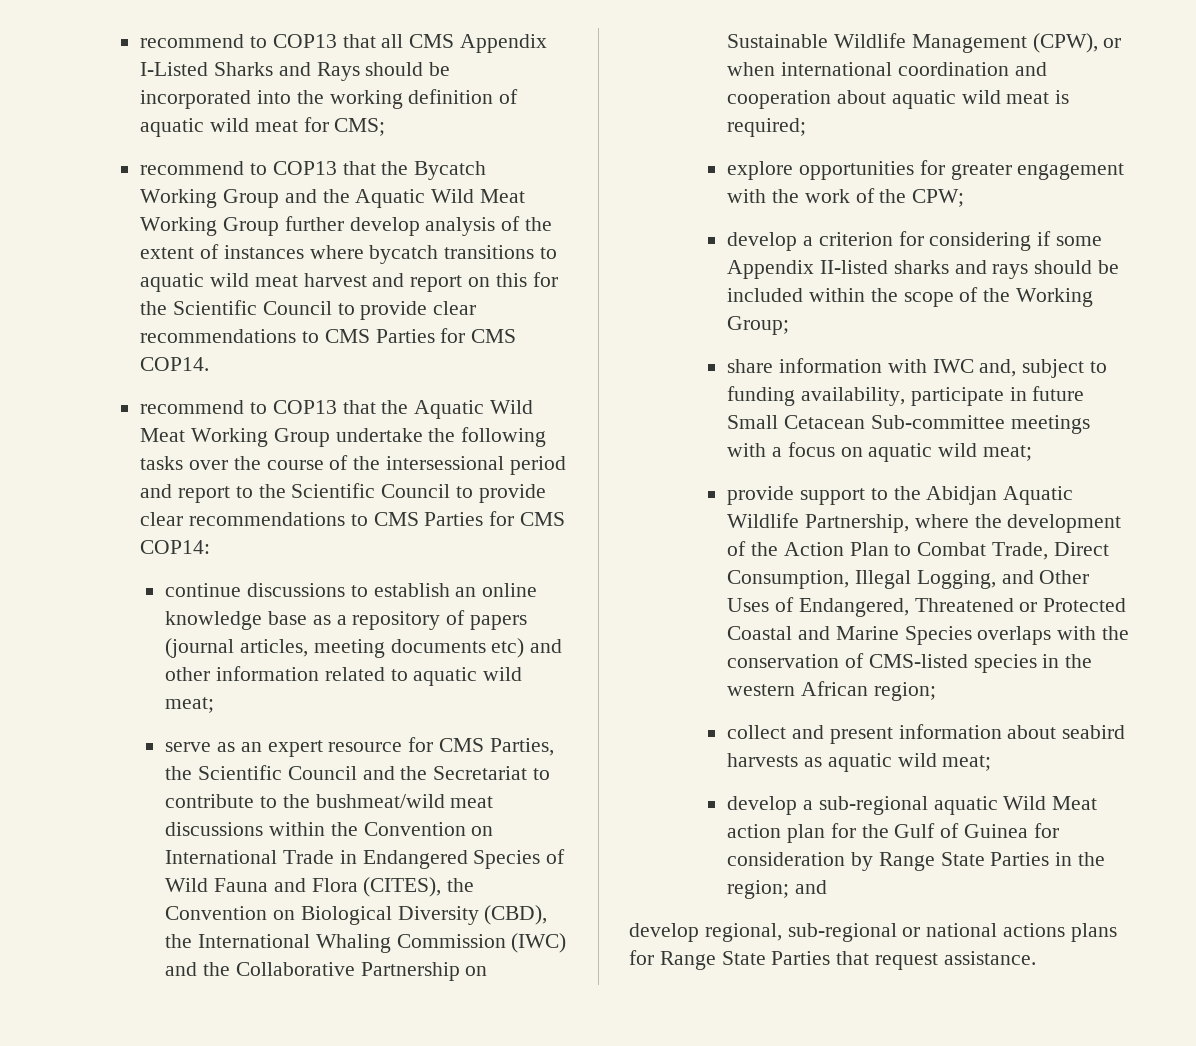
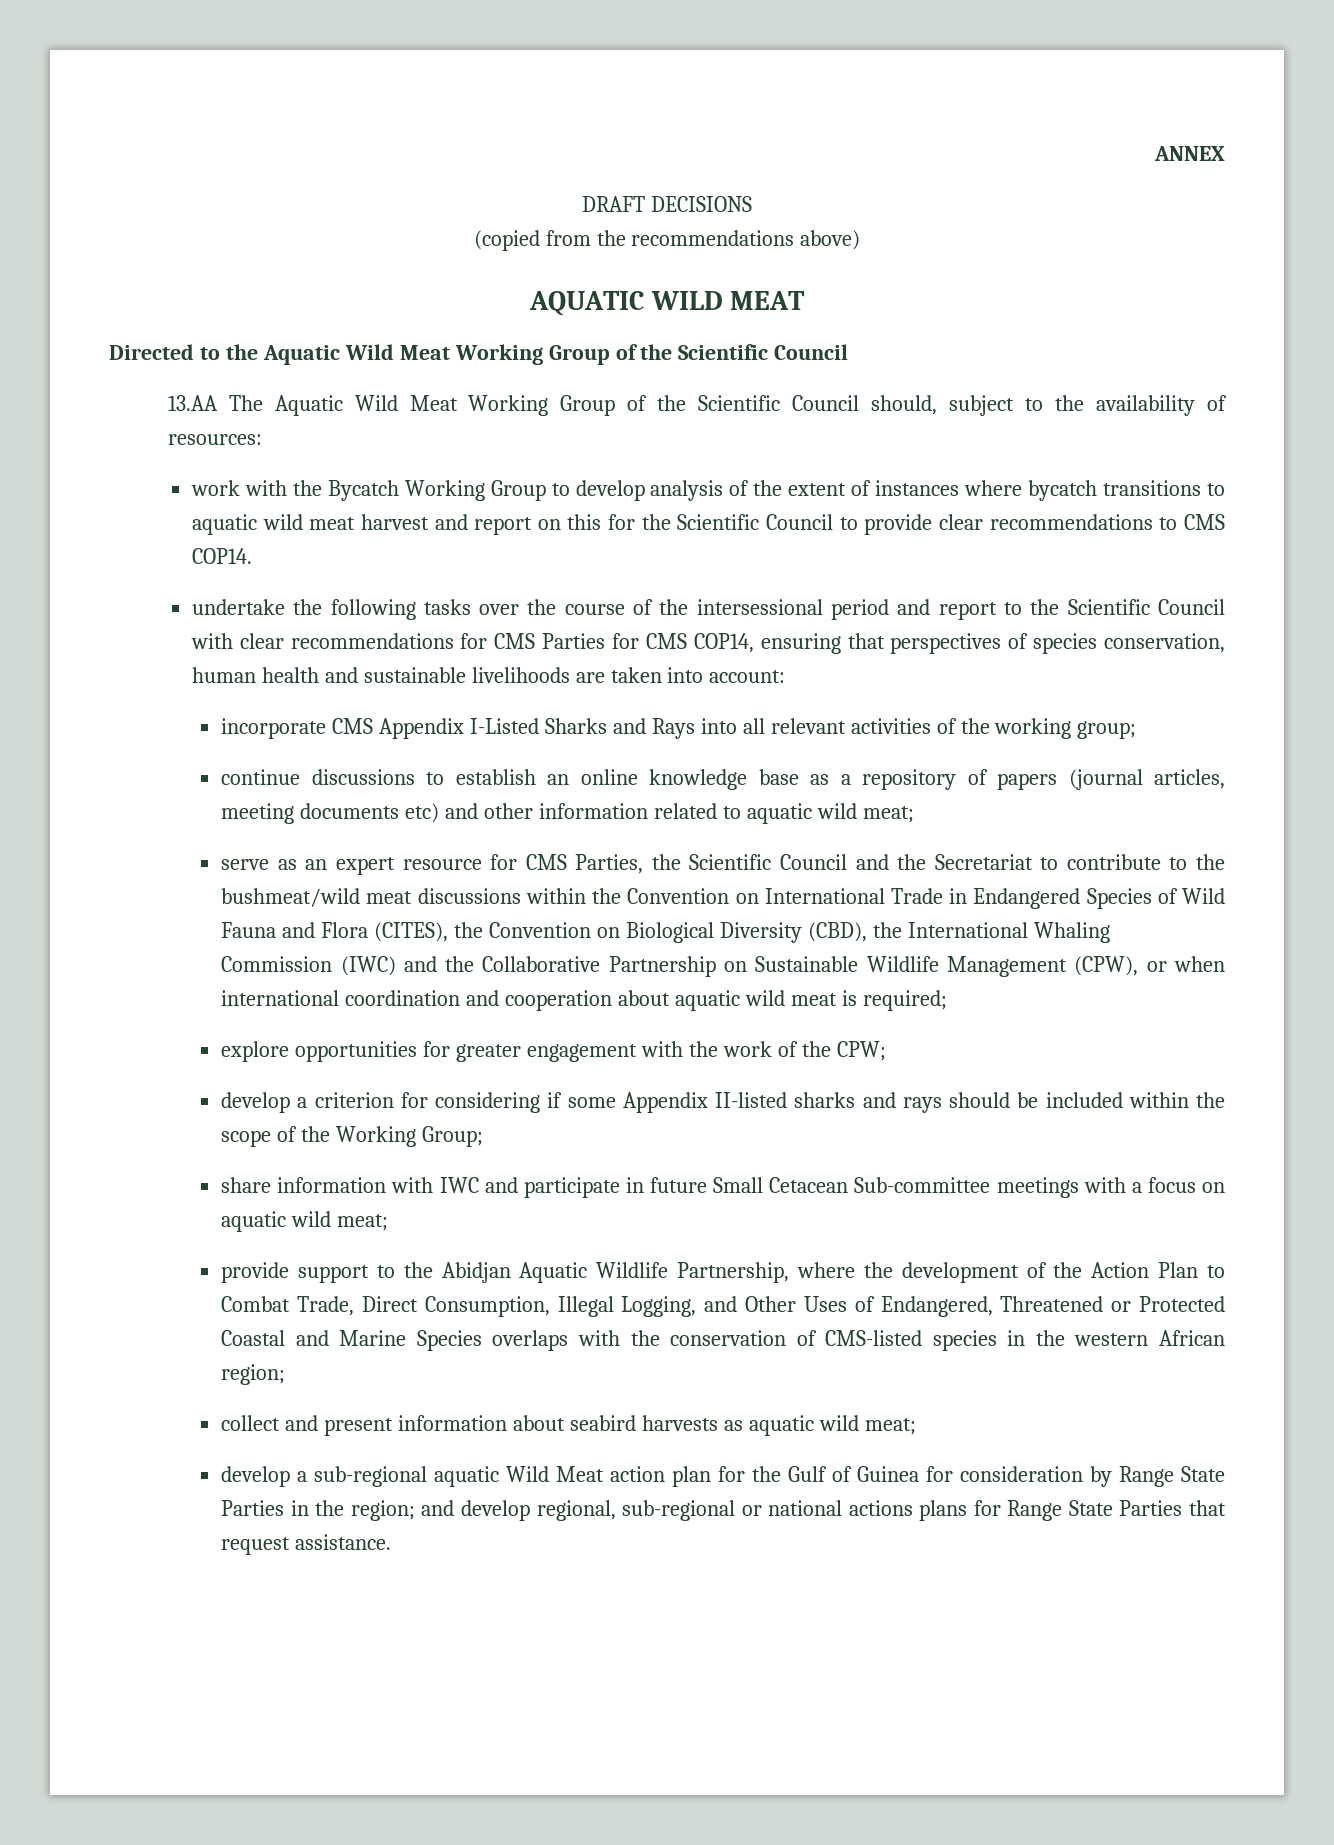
[140,34,548,53] [140,62,451,81] [140,89,519,109] [140,117,386,137] [140,161,487,180] [140,189,526,208] [140,216,344,236] recommend to COP13 that all CMS Appendix I-Listed Sharks and Rays should be incorporated into the working definition of aquatic wild meat for CMS; // recommend to COP13 that the Bycatch Working Group and the Aquatic Wild Meat Working Group further -> [1154,146,1225,161] [582,196,752,212] [473,230,861,251] [529,291,805,316] [109,344,849,365] [167,395,1227,416] [167,434,262,445] [190,480,570,501] ANNEX // DRAFT DECISIONS // (copied from the recommendations above) // AQUATIC WILD MEAT // Directed to the Aquatic Wild Meat Working Group of the Scientific Council // 13.AA The Aquatic Wild Meat Working Group of the Scientific Council should, subject to the availability of resources: // work with the Bycatch Working Group to
[375,328,517,343] [140,357,210,371] [140,400,534,419] [140,428,330,447] Parties for CMS COP14. // recommend to COP13 that the Aquatic Wild Meat Working Group -> [191,548,252,564] COP14. //
[456,484,546,503] [140,511,566,526] [140,540,211,554] to provide clear recommendations to CMS Parties for CMS COP14: -> [190,633,1225,654] [191,667,786,683] [221,718,1137,739] with clear recommendations for CMS Parties for CMS COP14, ensuring that perspectives of species conservation, human health and sustainable livelihoods are taken into account: // incorporate CMS Appendix I-Listed Sharks and Rays into all relevant activities of the working group;
[979,359,1107,378] [727,386,905,406] and, subject to funding availability, -> [484,1177,518,1193] and
(827, 887) // -> (455, 1508) none

